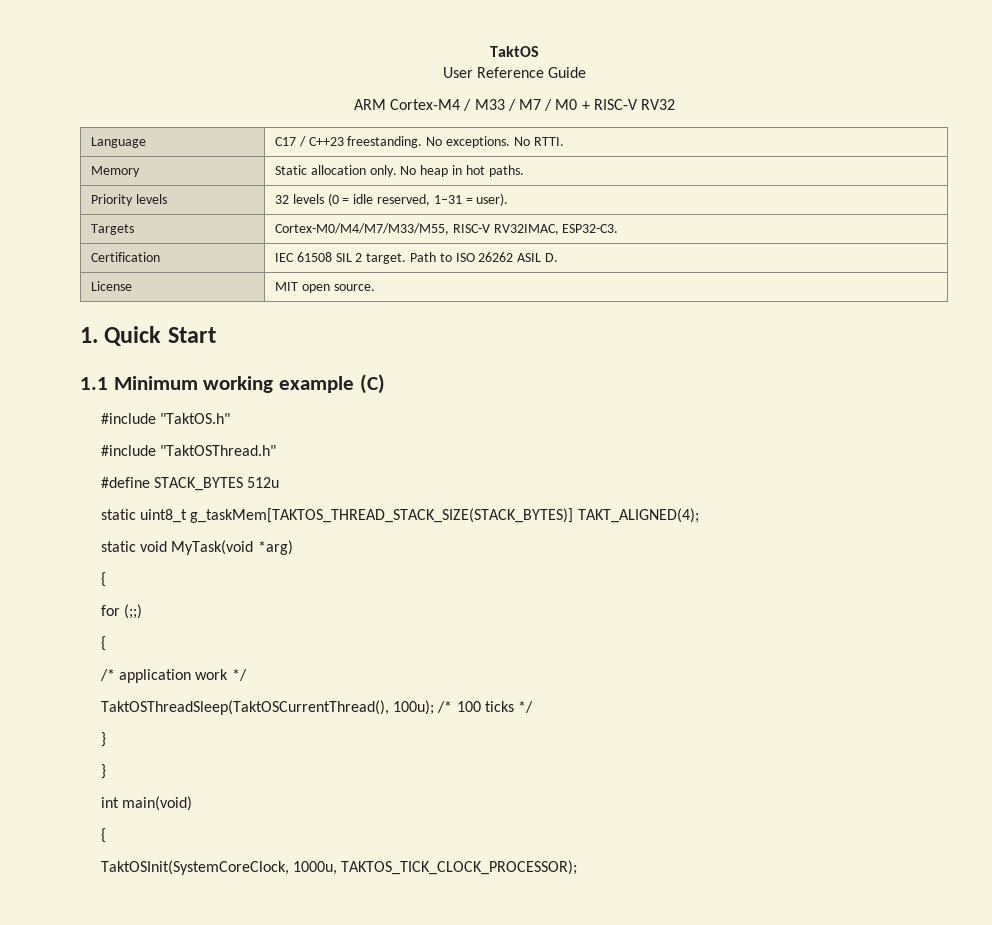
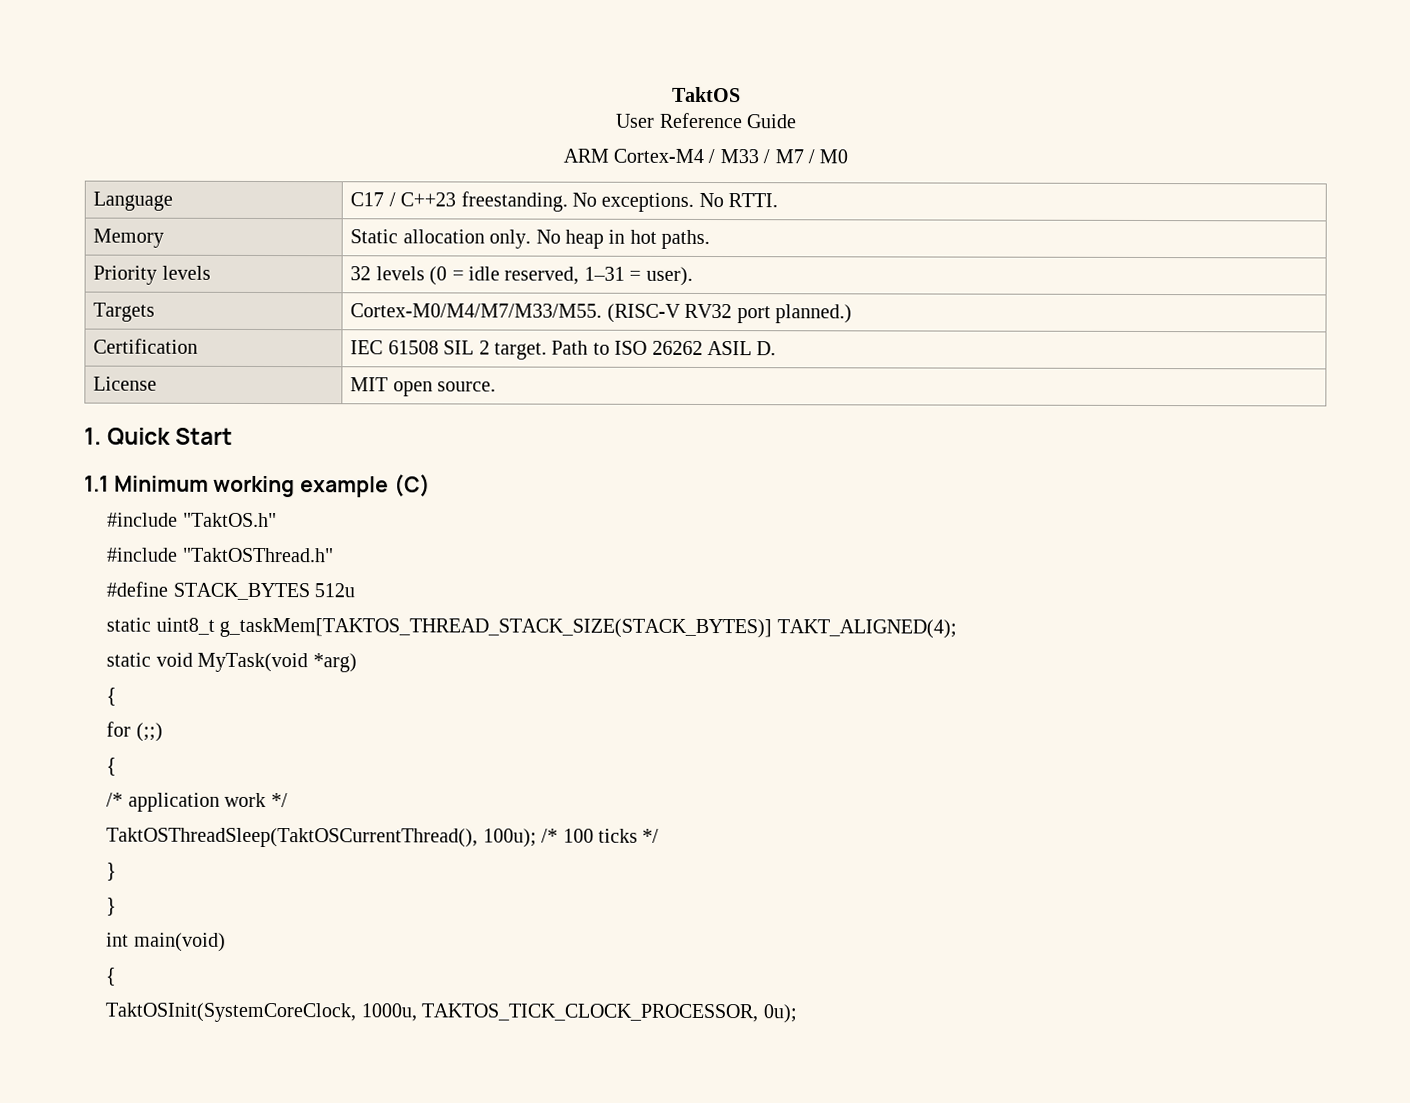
[581,99,675,110] + RISC-V RV32 -> (849, 156) none
[275,223,619,235] Cortex-M0/M4/M7/M33/M55, RISC-V RV32IMAC, ESP32-C3. -> [350,303,852,324] Cortex-M0/M4/M7/M33/M55. (RISC-V RV32 port planned.)
[341,860,578,875] TAKTOS_TICK_CLOCK_PROCESSOR); -> [421,1003,797,1024] TAKTOS_TICK_CLOCK_PROCESSOR, 0u);

